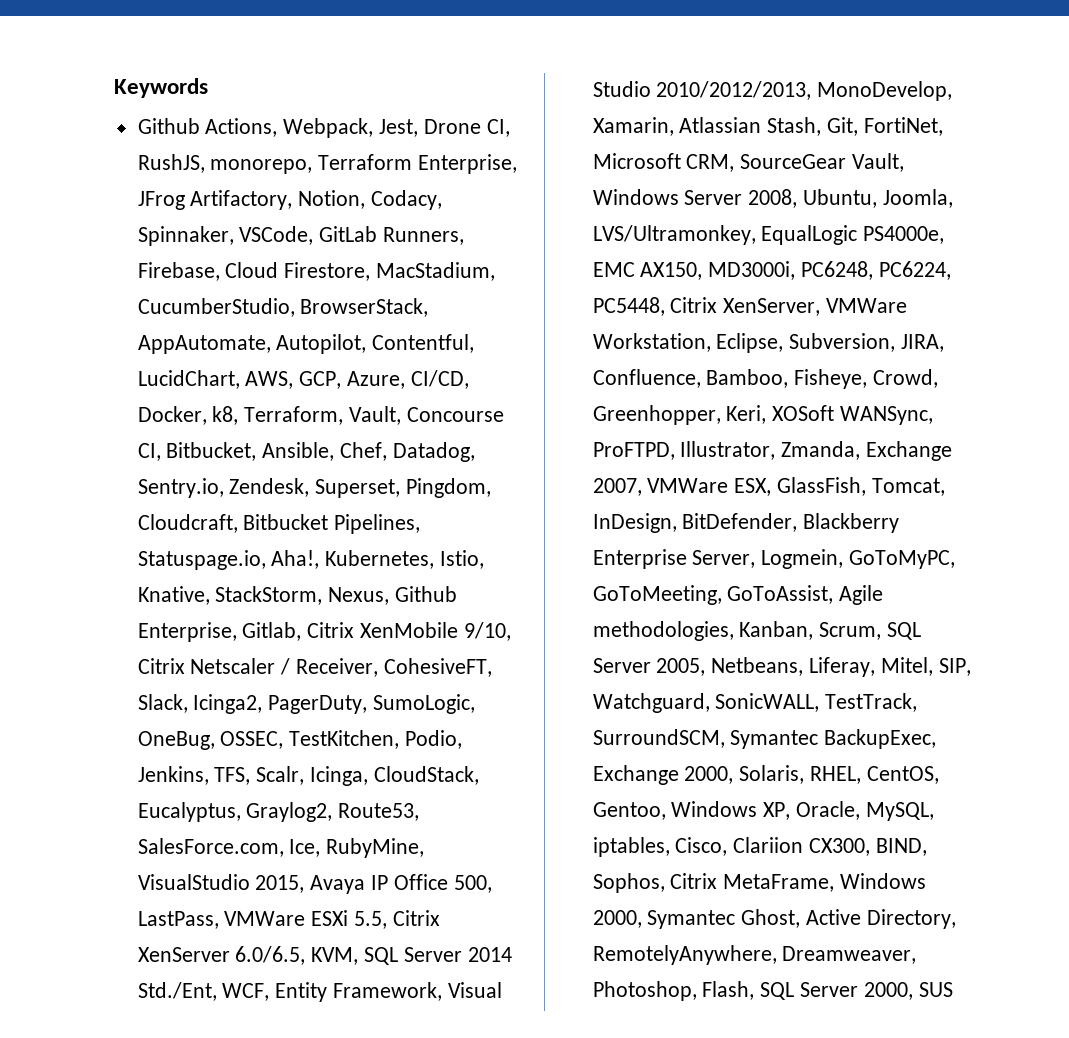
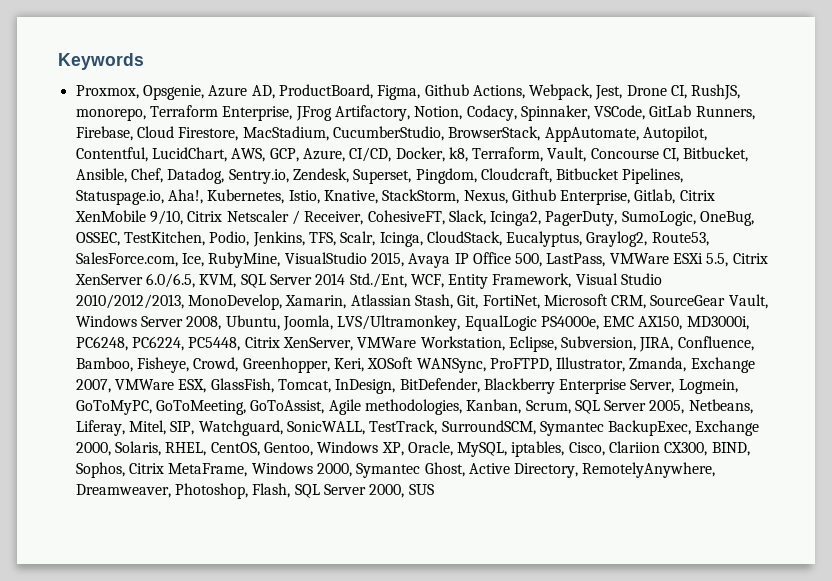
(208, 88) none -> [75,84,421,100] Proxmox, Opsgenie, Azure AD, ProductBoard, Figma,

